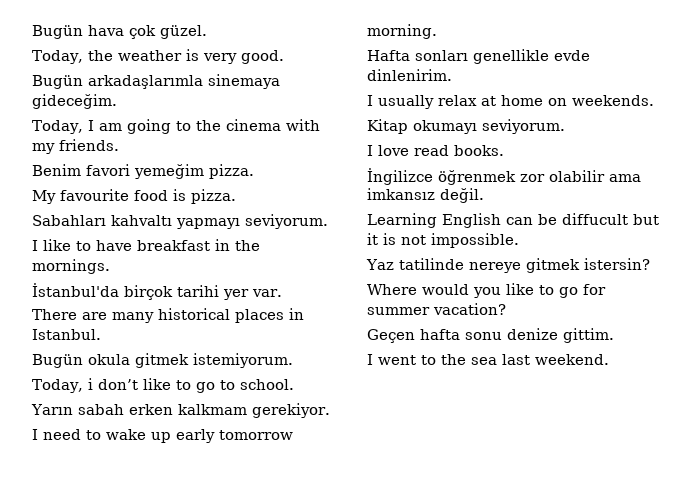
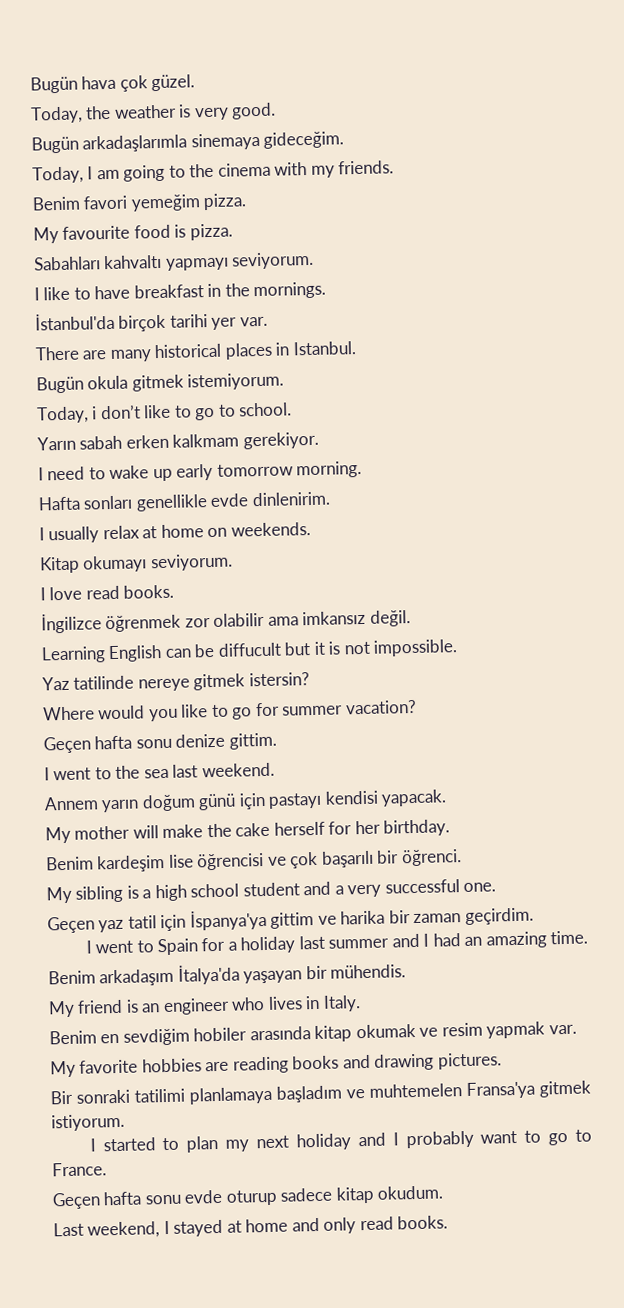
(609, 359) none -> [44,789,448,813] [45,819,451,844] [46,849,462,873] [46,879,497,904] [47,907,534,934] [85,930,588,956] [48,964,407,987] [48,995,361,1018] [49,1021,577,1046] [50,1052,502,1078] [50,1080,591,1105] [51,1113,125,1132] [89,1129,593,1153] [52,1162,107,1177] [52,1185,444,1210] [53,1215,449,1239] // Annem yarın doğum günü için pastayı kendisi yapacak. // My mother will make the cake herself for her birthday. // Benim kardeşim lise öğrencisi ve çok başarılı bir öğrenci. // My sibling is a high school student and a very successful one. // Geçen yaz tatil için İspanya'ya gittim ve harika bir zaman geçirdim. // I went to Spain for a holiday last summer and I had an amazing time. // Benim arkadaşım İtalya'da yaşayan bir mühendis. // My friend is an engineer who lives in Italy. // Benim en sevdiğim hobiler arasında kitap okumak ve resim yapmak var. // My favorite hobbies are reading books and drawing pictures. // Bir sonraki tatilimi planlamaya başladım ve muhtemelen Fransa'ya gitmek istiyorum. // I started to plan my next holiday and I probably want to go to France. // Geçen hafta sonu evde oturup sadece kitap okudum. // Last weekend, I stayed at home and only read books.

